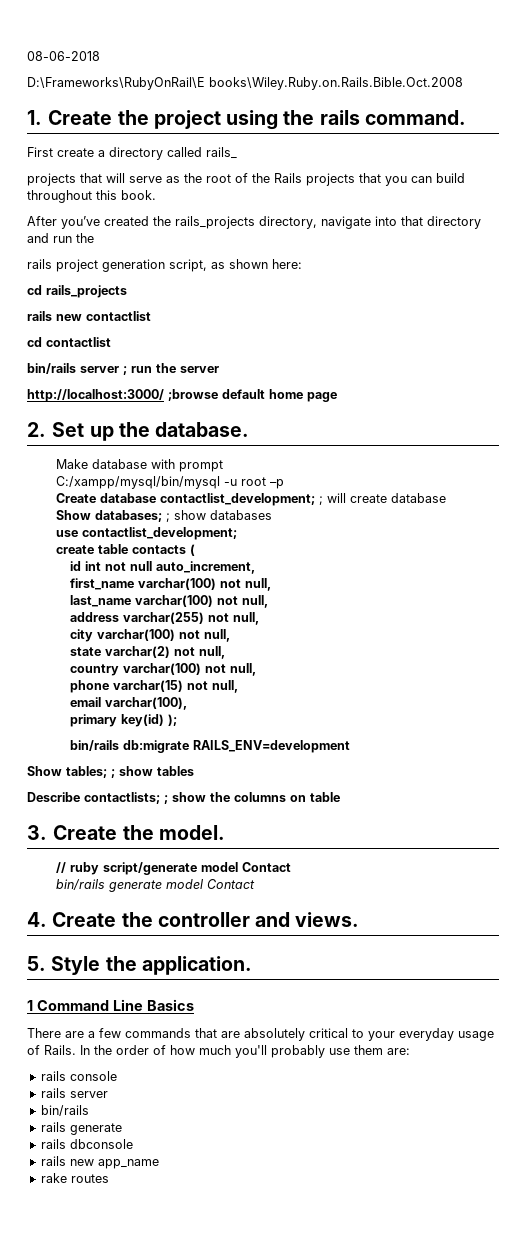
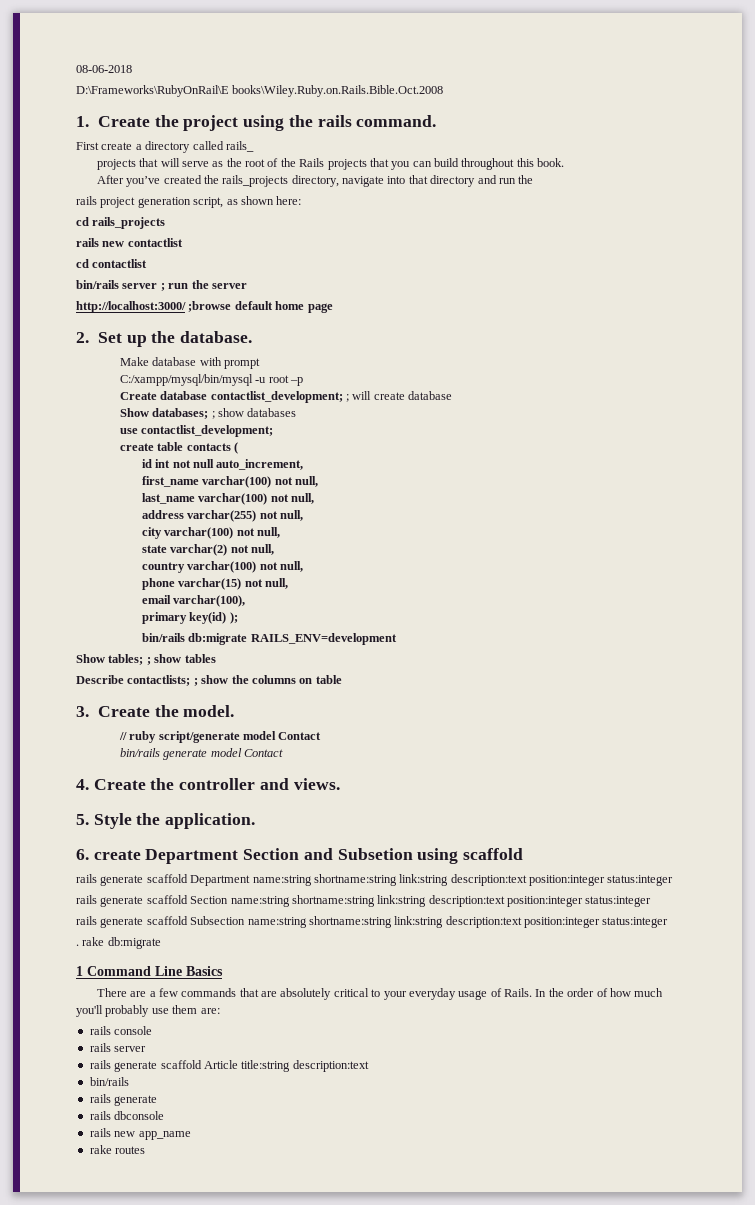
(252, 965) none -> [76,848,524,864] [76,874,674,886] [76,895,652,907] [76,916,669,928] [76,937,161,949] // 6. create Department Section and Subsetion using scaffold // rails generate scaffold Department name:string shortname:string link:string description:text position:integer status:integer // rails generate scaffold Section name:string shortname:string link:string description:text position:integer status:integer // rails generate scaffold Subsection name:string shortname:string link:string description:text position:integer status:integer // . rake db:migrate
(108, 1094) none -> [89,1060,369,1072] // rails generate scaffold Article title:string description:text

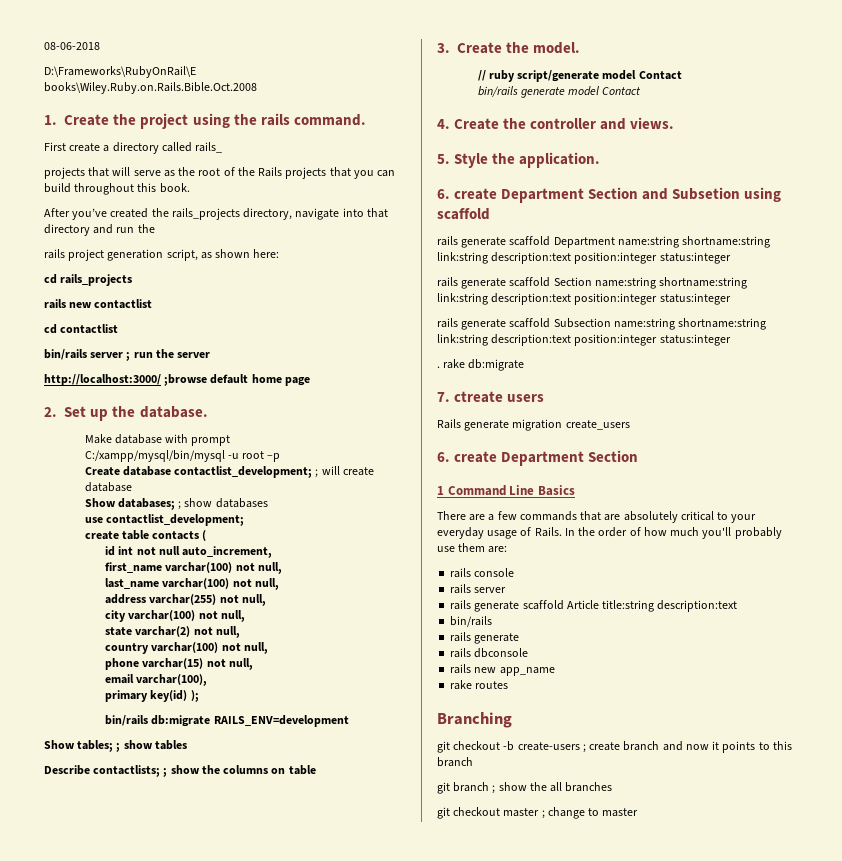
(161, 943) none -> [437,391,545,403] [437,419,630,431] [437,450,639,466] // 7. ctreate users // Rails generate migration create_users // 6. create Department Section
(146, 1150) none -> [437,712,512,728] [437,741,792,753] [437,757,473,767] [437,782,613,794] [437,807,639,819] // Branching // git checkout -b create-users ; create branch and now it points to this branch // git branch ; show the all branches // git checkout master ; change to master

